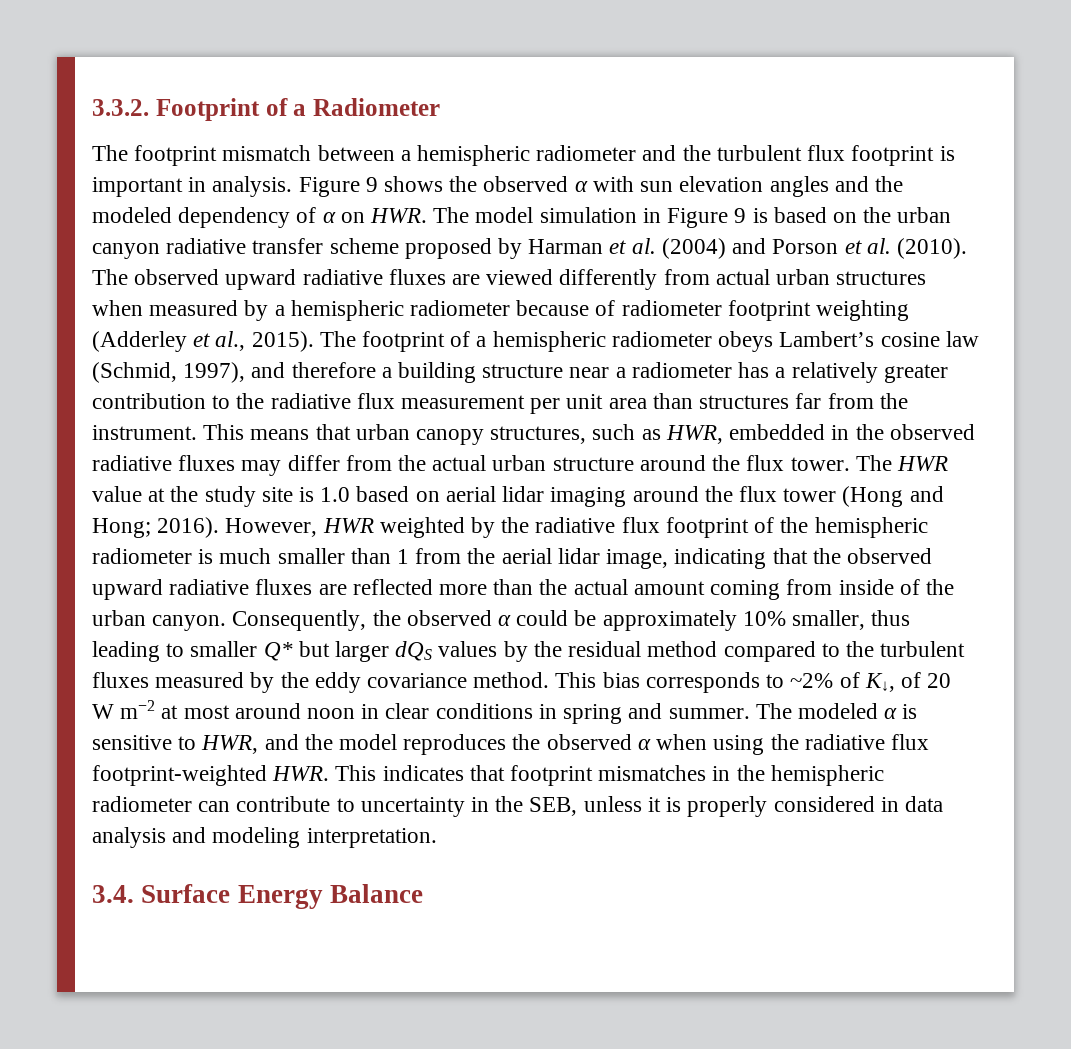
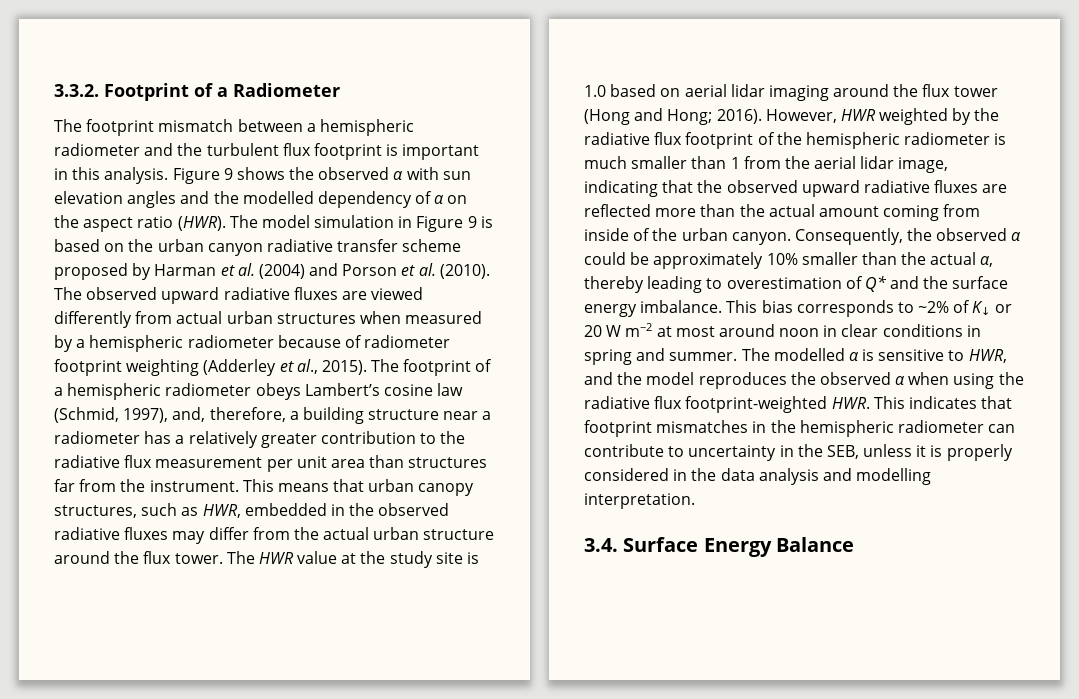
(207, 184) none -> [72,167,101,180] this
[92,207,172,223] modeled -> [242,191,314,204] modelled
[370,208,428,223] HWR. -> [54,215,226,232] the aspect ratio (HWR).
[251,362,376,378] and therefore -> [172,407,286,422] and, therefore,
[792,610,911,630] [92,641,966,662] [92,672,550,693] smaller, thus leading to smaller Q* but larger dQS values by the residual method compared to the turbulent fluxes measured by the eddy covariance method. -> [801,252,994,267] [584,276,1009,293] [584,300,723,317] smaller than the actual α, thereby leading to overestimation of Q* and the surface energy imbalance.
[864,672,921,692] K↓, of -> [972,301,1012,315] K↓ or
[797,703,878,719] modeled -> [773,348,845,361] modelled
(899, 804) none -> [691,468,717,481] the
[212,827,301,848] modeling -> [856,468,932,485] modelling

